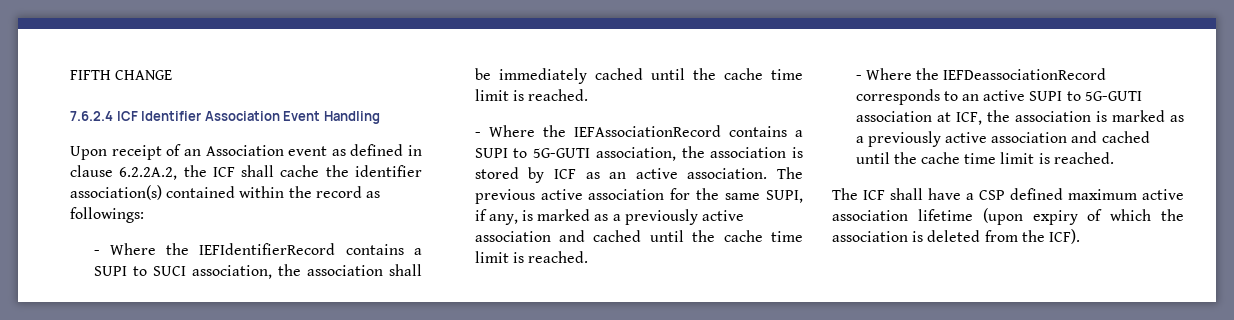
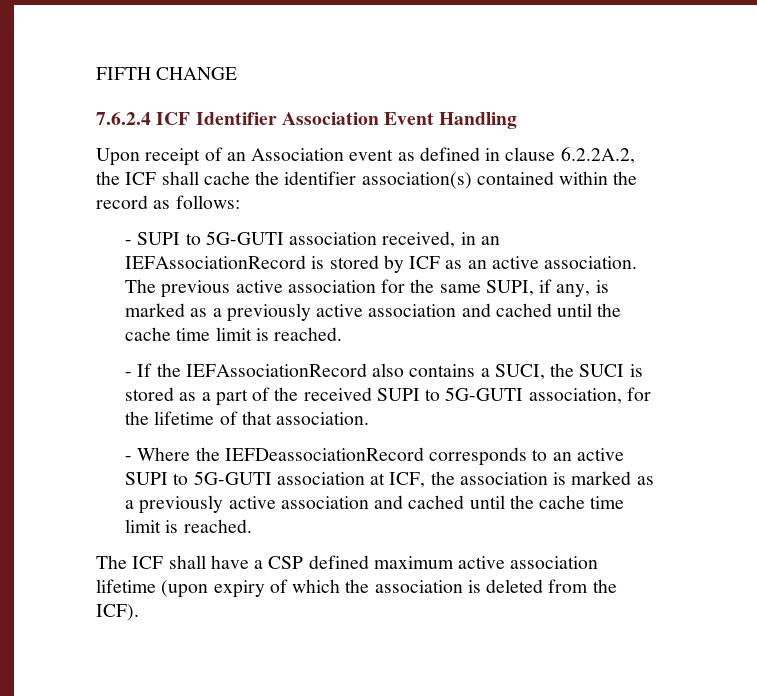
[70,207,144,223] [93,243,422,255] [93,264,422,279] [474,68,803,84] [474,89,589,101] [474,125,803,137] [474,146,787,161] followings: // - Where the IEFIdentifierRecord contains a SUPI to SUCI association, the association shall be immediately cached until the cache time limit is reached. // - Where the IEFAssociationRecord contains a SUPI to 5G-GUTI association, the association -> [175,195,240,209] [125,231,500,248] [125,255,307,269] follows: // - SUPI to 5G-GUTI association received, in an IEFAssociationRecord
(589, 257) none -> [125,363,643,380] [125,387,651,406] [125,411,370,425] // - If the IEFAssociationRecord also contains a SUCI, the SUCI is stored as a part of the received SUPI to 5G-GUTI association, for the lifetime of that association.

